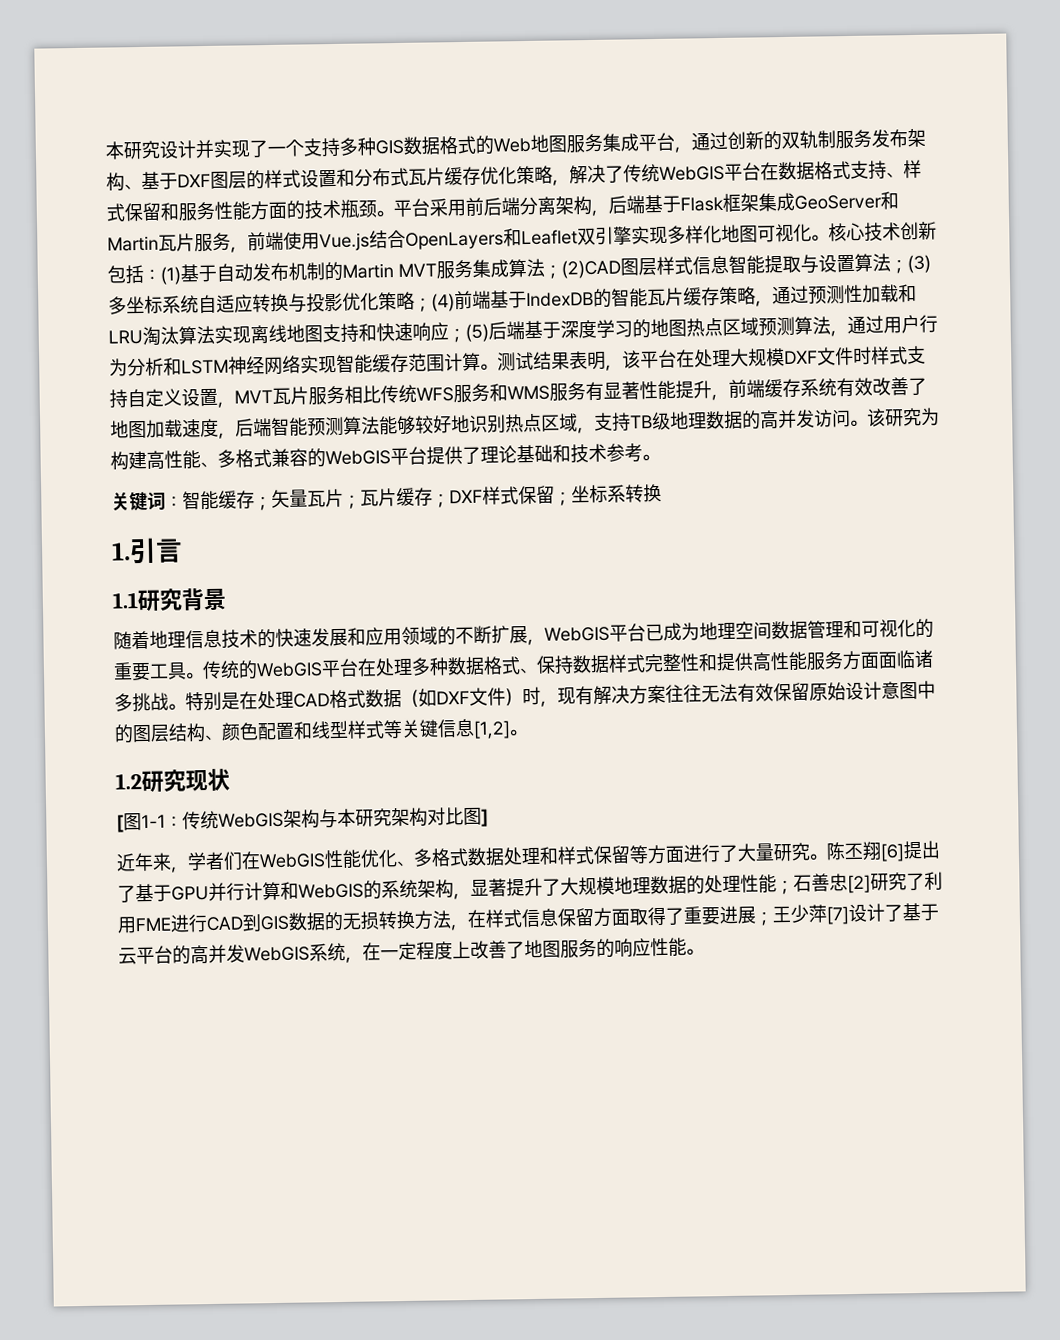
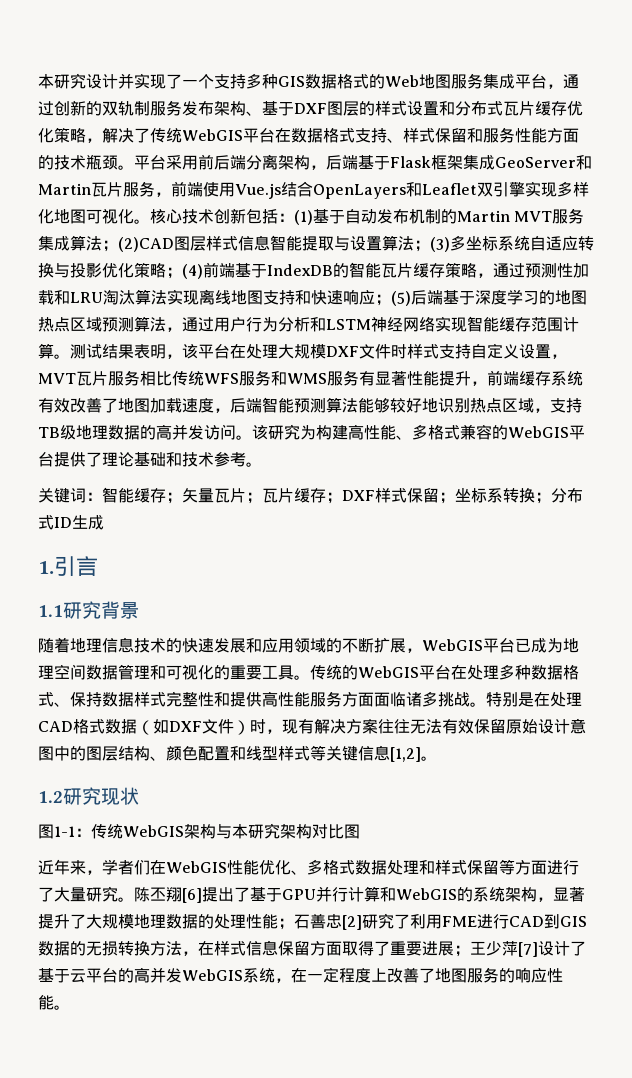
(662, 493) none -> [535,487,583,504] [38,515,104,530] ；分布式ID生成
[116,814,124,833] [ -> (139, 796) none
[481,808,489,827] ] -> (360, 831) none

